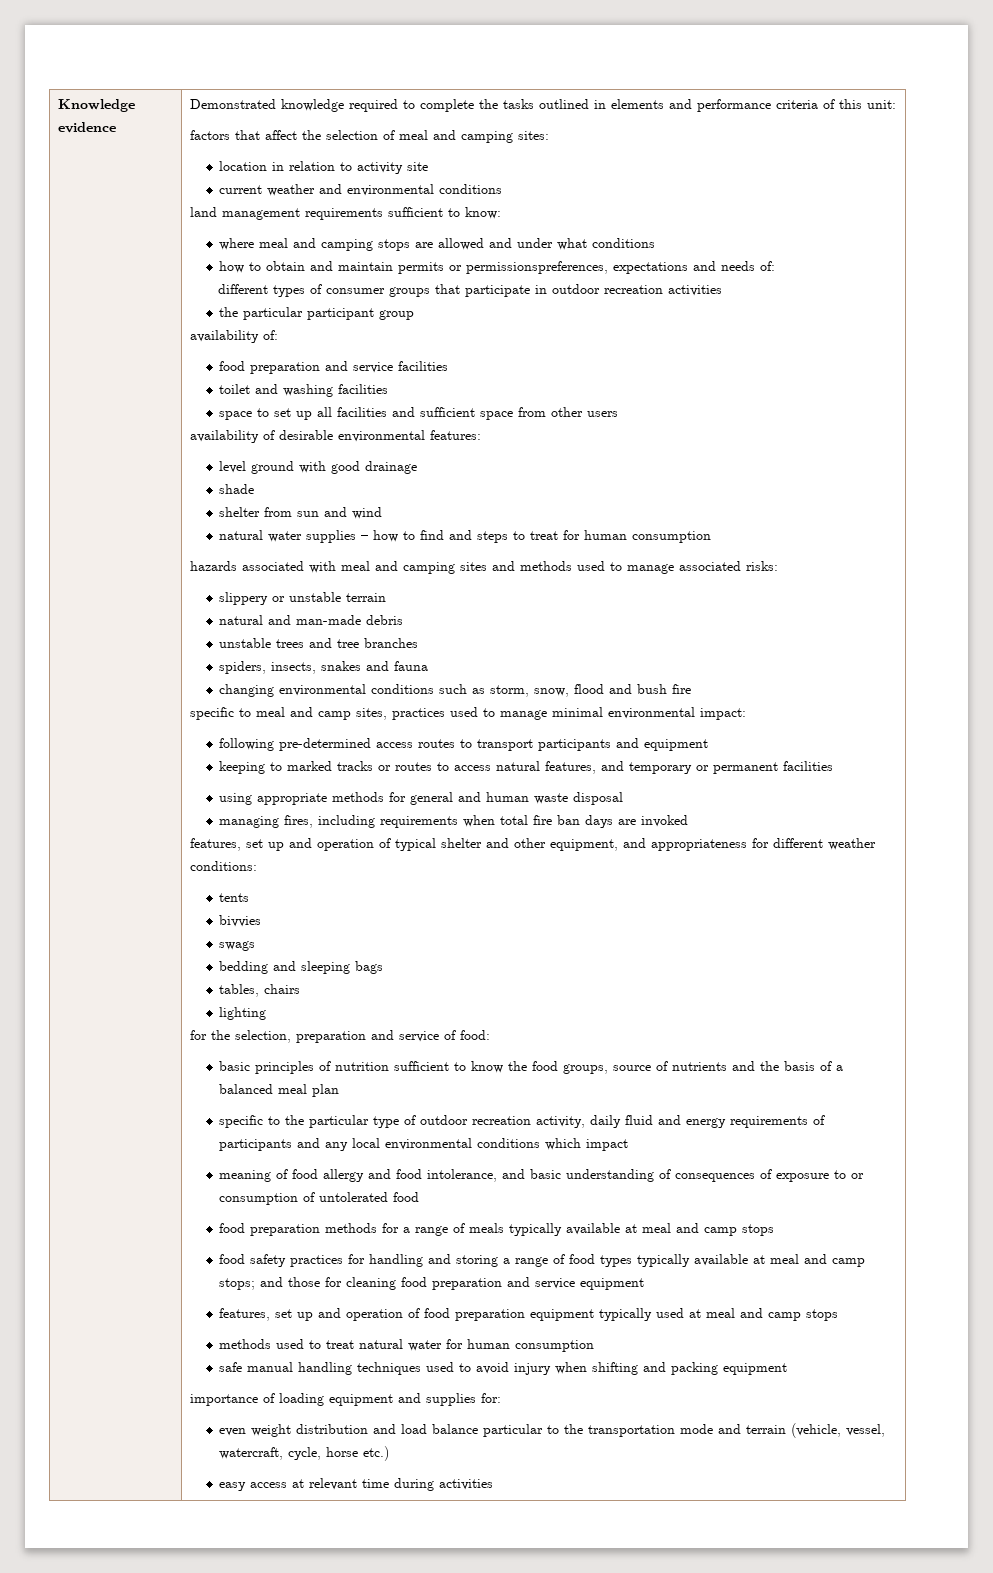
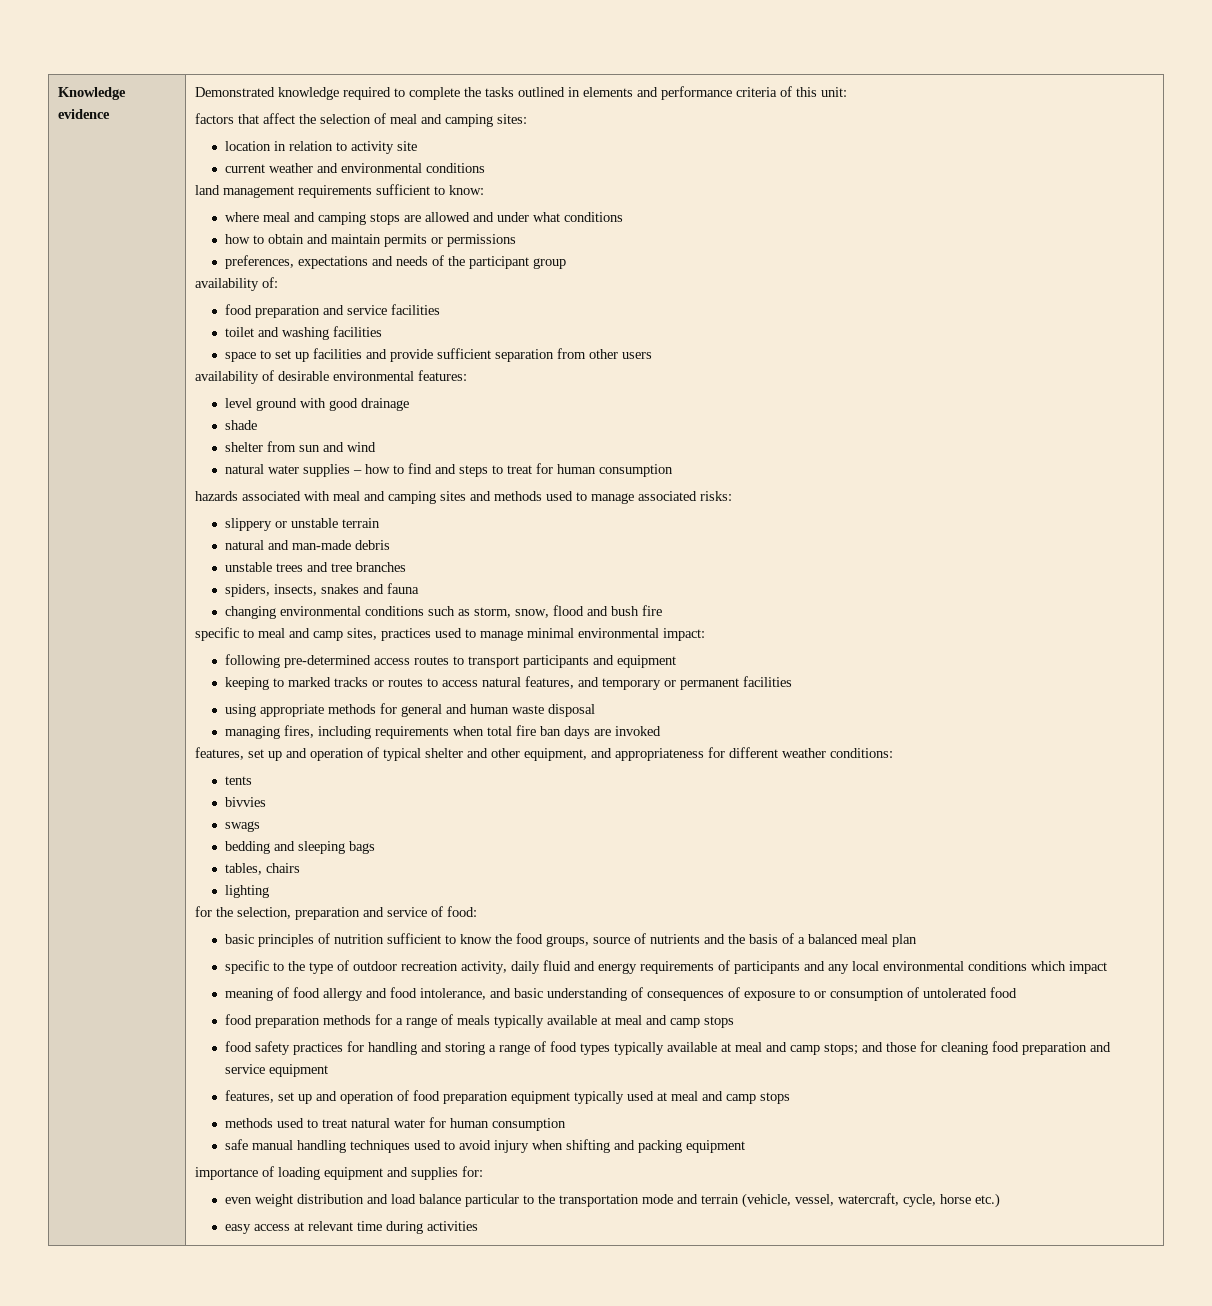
[465,261,608,274] permissionspreferences, -> [447,234,517,247] [225,255,295,269] permissions // preferences,
[759,261,775,271] [218,284,723,297] [218,307,303,320] of: // different types of consumer groups that participate in outdoor recreation activities // the particular -> [432,255,466,266] of the
[316,407,332,417] all -> (310, 357) none
[419,407,513,420] sufficient space -> [390,348,555,362] provide sufficient separation
[308,1115,369,1128] particular -> (306, 966) none

